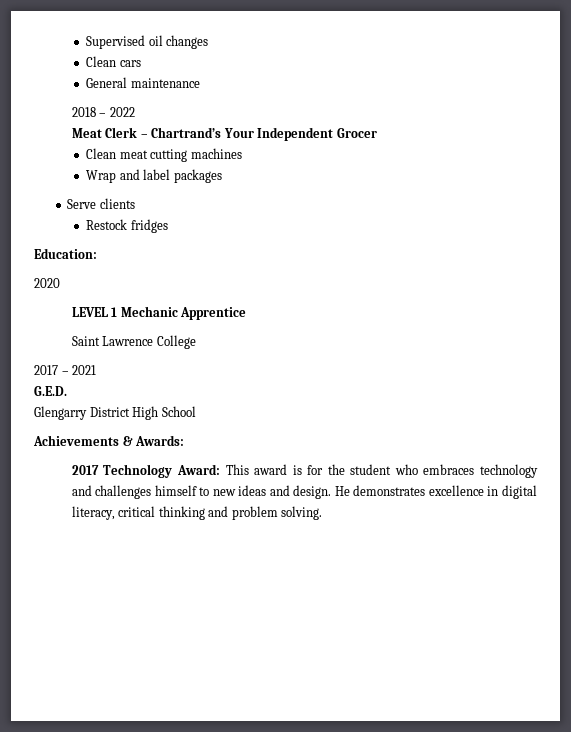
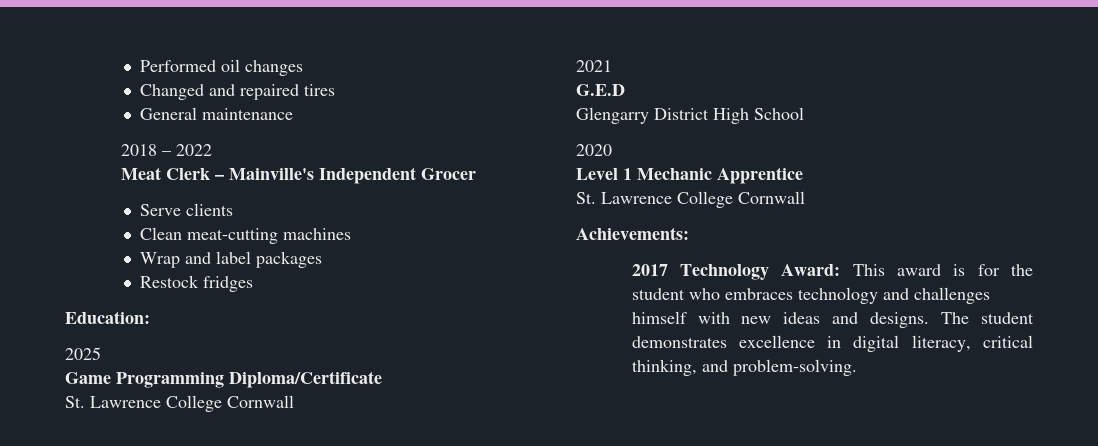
[86,35,146,49] Supervised -> [140,60,217,72] Performed
[86,56,141,67] Clean cars -> [140,84,336,100] Changed and repaired tires
[151,127,254,138] Chartrand’s Your -> [228,168,314,180] Mainville's
[86,148,188,162] // Clean meat cutting -> [140,203,234,216] [140,227,279,244] // Serve clients // Clean meat-cutting
[67,198,135,209] // Serve clients -> (323, 259) none
[34,278,60,288] [71,306,247,320] [71,335,196,349] [34,365,69,375] 2020 // LEVEL 1 Mechanic Apprentice // Saint Lawrence College // 2017 – -> [65,347,101,360] [65,371,382,388] [65,395,294,412] 2025 // Game Programming Diploma/Certificate // St. Lawrence College Cornwall //
[34,386,67,396] G.E.D. -> [576,84,625,96] G.E.D
[33,435,185,446] Achievements & Awards: -> [576,144,612,156] [576,167,803,184] [576,191,805,208] [576,227,689,240] 2020 // Level 1 Mechanic Apprentice // St. Lawrence College Cornwall // Achievements:
[199,487,210,496] to -> [697,312,730,324] with
[293,485,350,499] design. He -> [870,312,1034,328] designs. The student
[158,506,323,520] thinking and problem solving. -> [631,359,857,376] thinking, and problem-solving.

